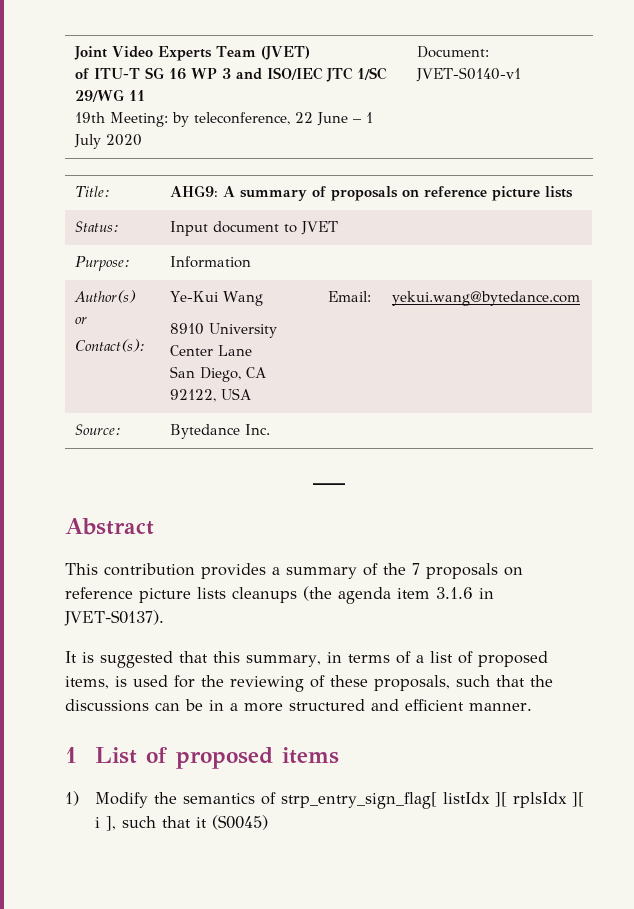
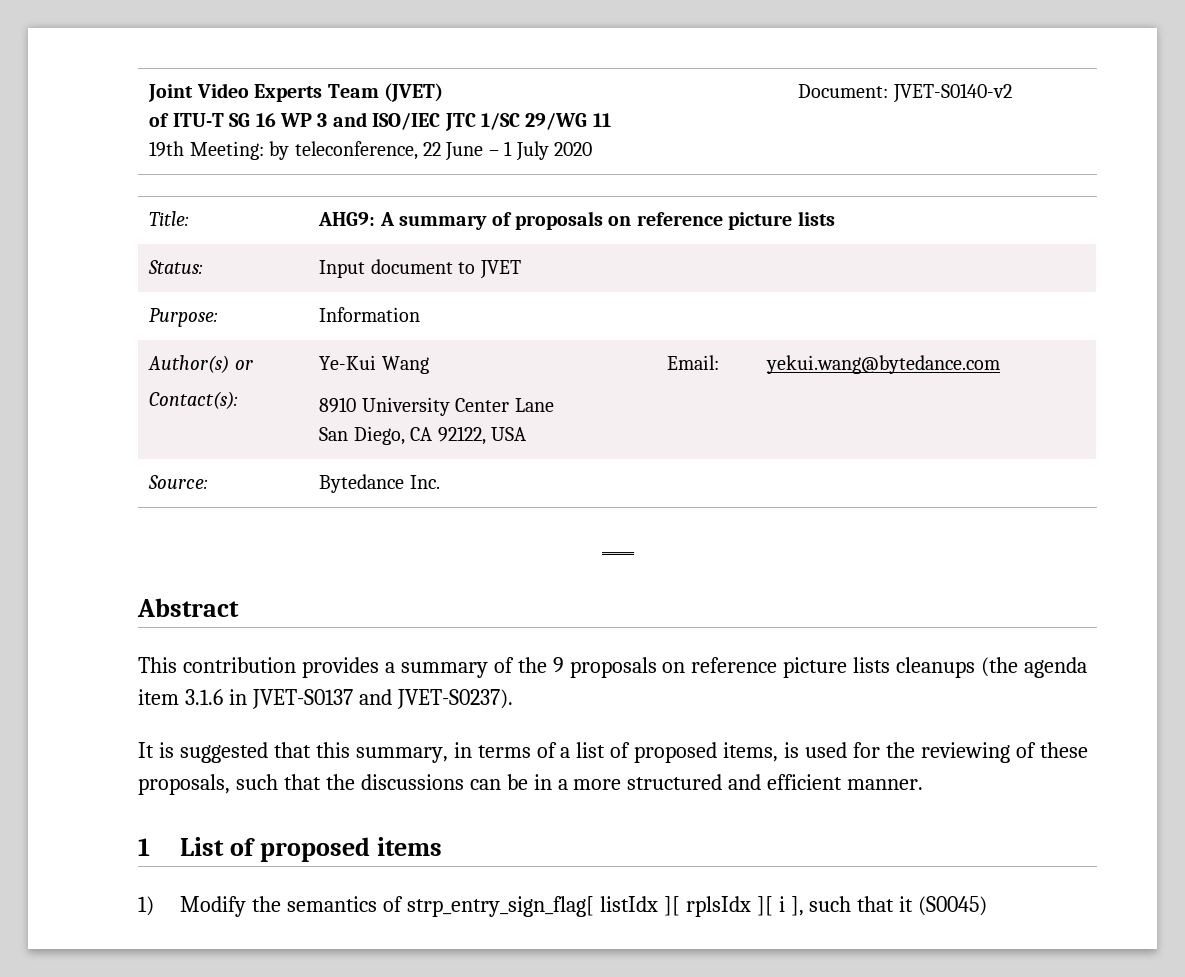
[416,67,522,82] JVET-S0140-v1 -> [892,83,1012,103] JVET-S0140-v2
[412,563,420,575] 7 -> [552,657,564,673] 9
[64,610,164,626] JVET-S0137). -> [251,689,513,709] JVET-S0137 and JVET-S0237).

